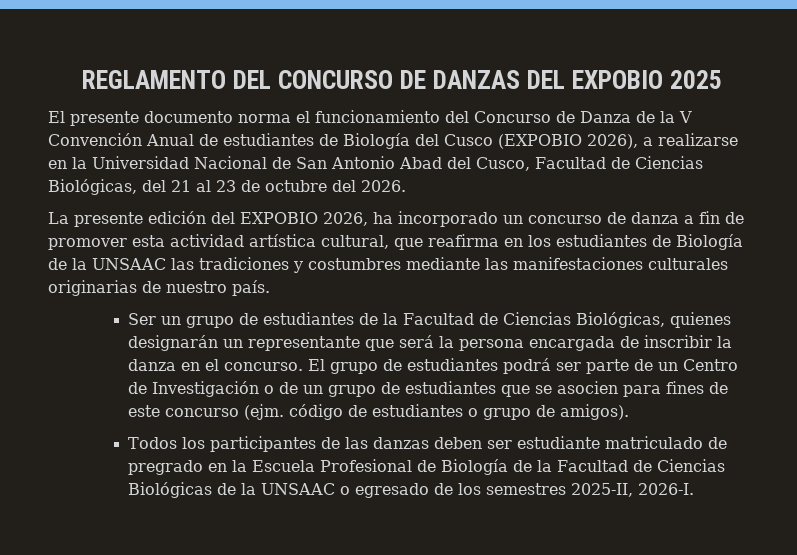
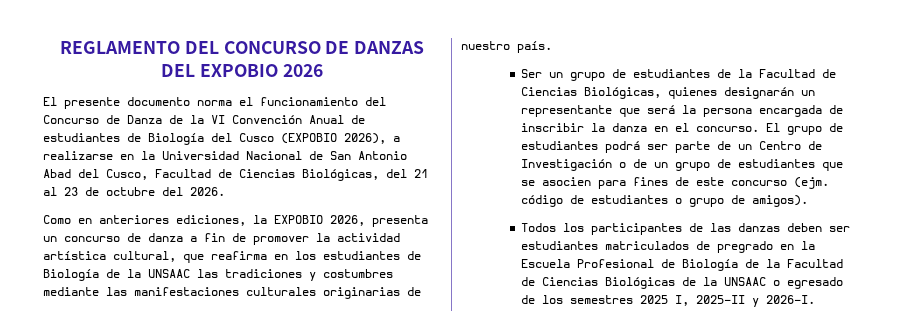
[669,70,722,89] 2025 -> [282,64,323,77] 2026
[679,111,692,123] V -> [211,115,225,124] VI
[48,211,498,227] La presente edición del EXPOBIO 2026, ha incorporado -> [43,215,428,227] Como en anteriores ediciones, la EXPOBIO 2026, presenta
[132,235,165,247] esta -> [316,233,330,242] la
[517,436,704,449] estudiante matriculado -> [521,241,690,250] estudiantes matriculados
[571,483,634,497] 2025-II, -> [640,295,760,307] 2025 I, 2025-II y

